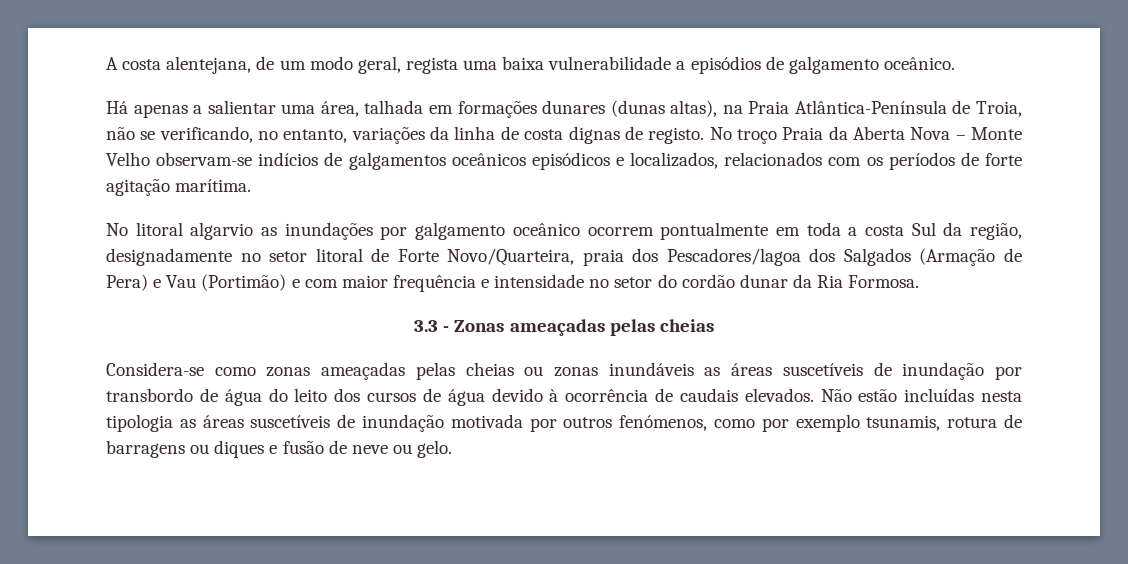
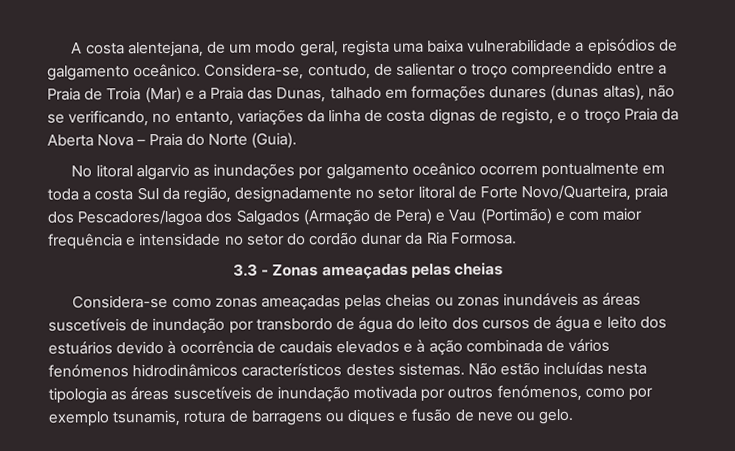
[106,100,424,118] // Há apenas a salientar uma área, talhada -> [204,61,667,80] [47,86,382,104] Considera-se, contudo, de salientar o troço compreendido entre a Praia de Troia (Mar) e a Praia das Dunas, talhado
[722,100,1022,117] na Praia Atlântica-Península de Troia, -> (645, 92) none
[648,127,732,144] registo. No -> [501,108,581,125] registo, e o
[971,127,1023,140] [106,152,1022,170] [106,179,252,196] Monte Velho observam-se indícios de galgamentos oceânicos episódicos e localizados, relacionados com os períodos de forte agitação marítima. -> [148,132,298,149] Praia do Norte (Guia).
(485, 397) none -> [593,315,667,329] [48,341,113,355] e leito dos estuários
[744,388,814,402] elevados. -> [336,338,611,356] [48,362,465,378] elevados e à ação combinada de vários fenómenos hidrodinâmicos característicos destes sistemas.

